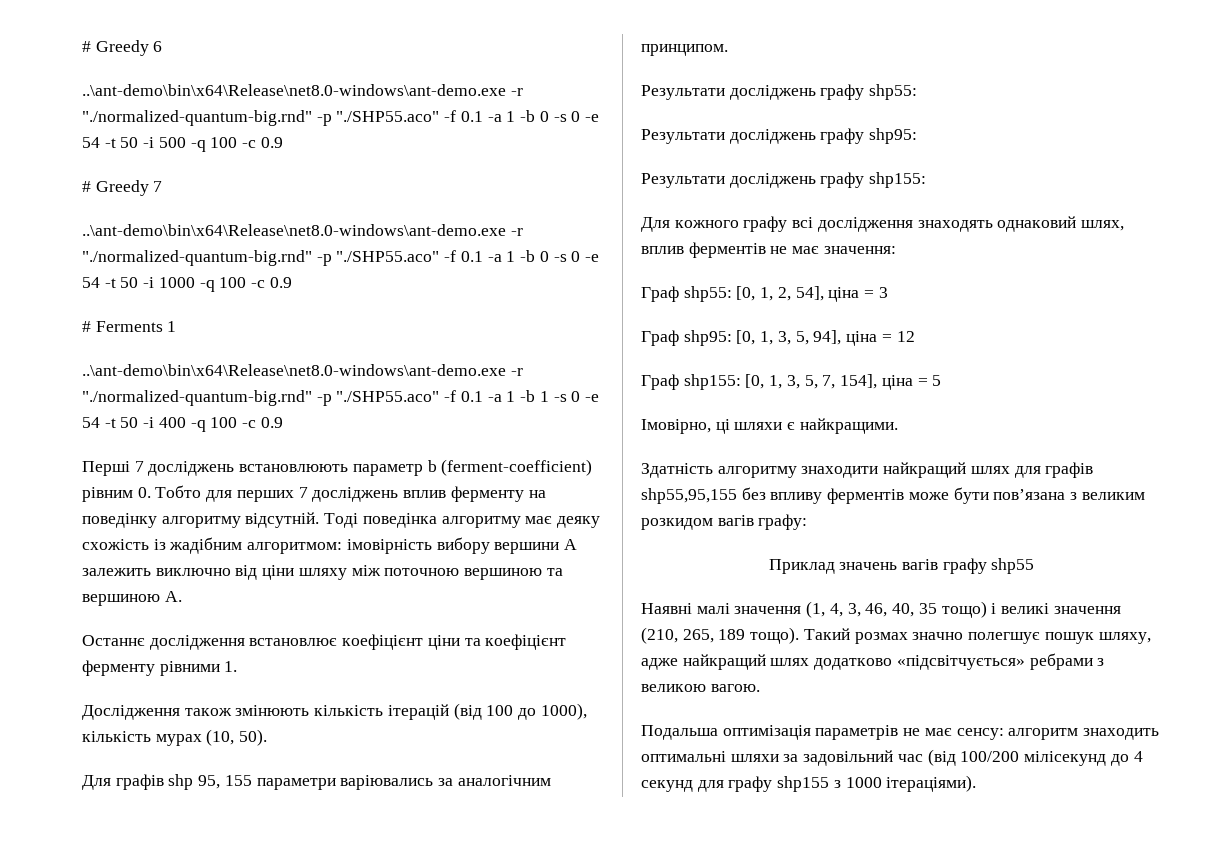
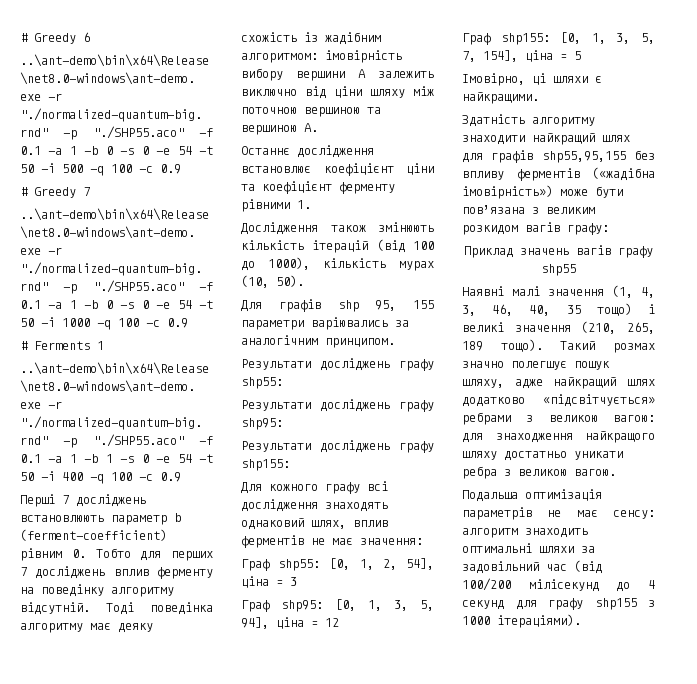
(905, 496) none -> [592,167,655,181] [462,185,553,199] («жадібна імовірність»)
(706, 688) none -> [613,415,655,422] [462,431,655,443] [462,451,623,461] [462,466,567,479] вагою: для знаходження найкращого шляху достатньо уникати ребра з великою

